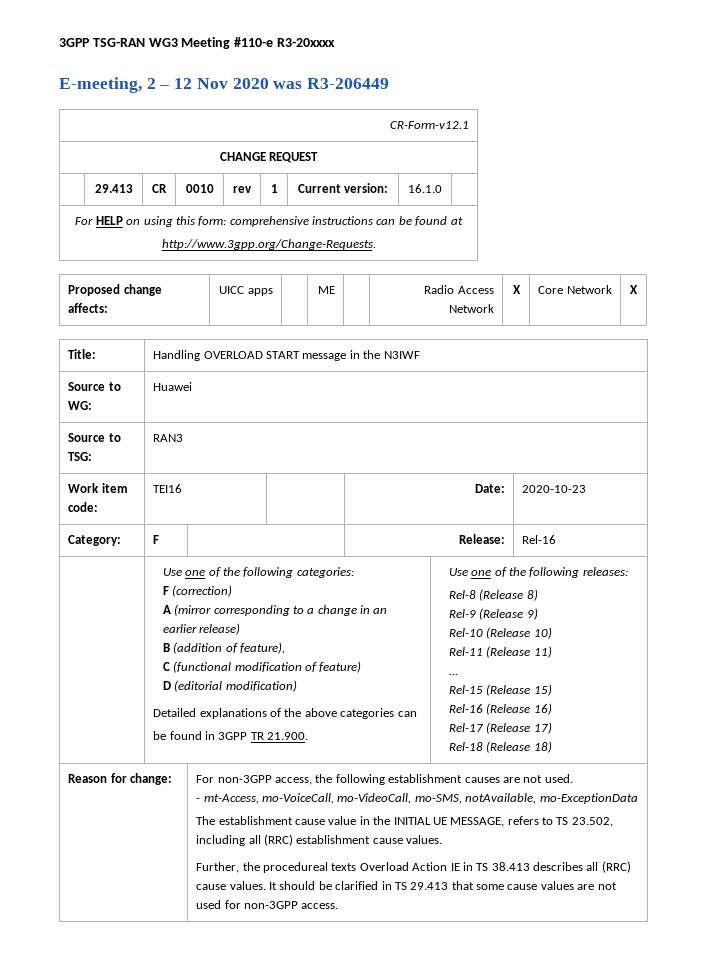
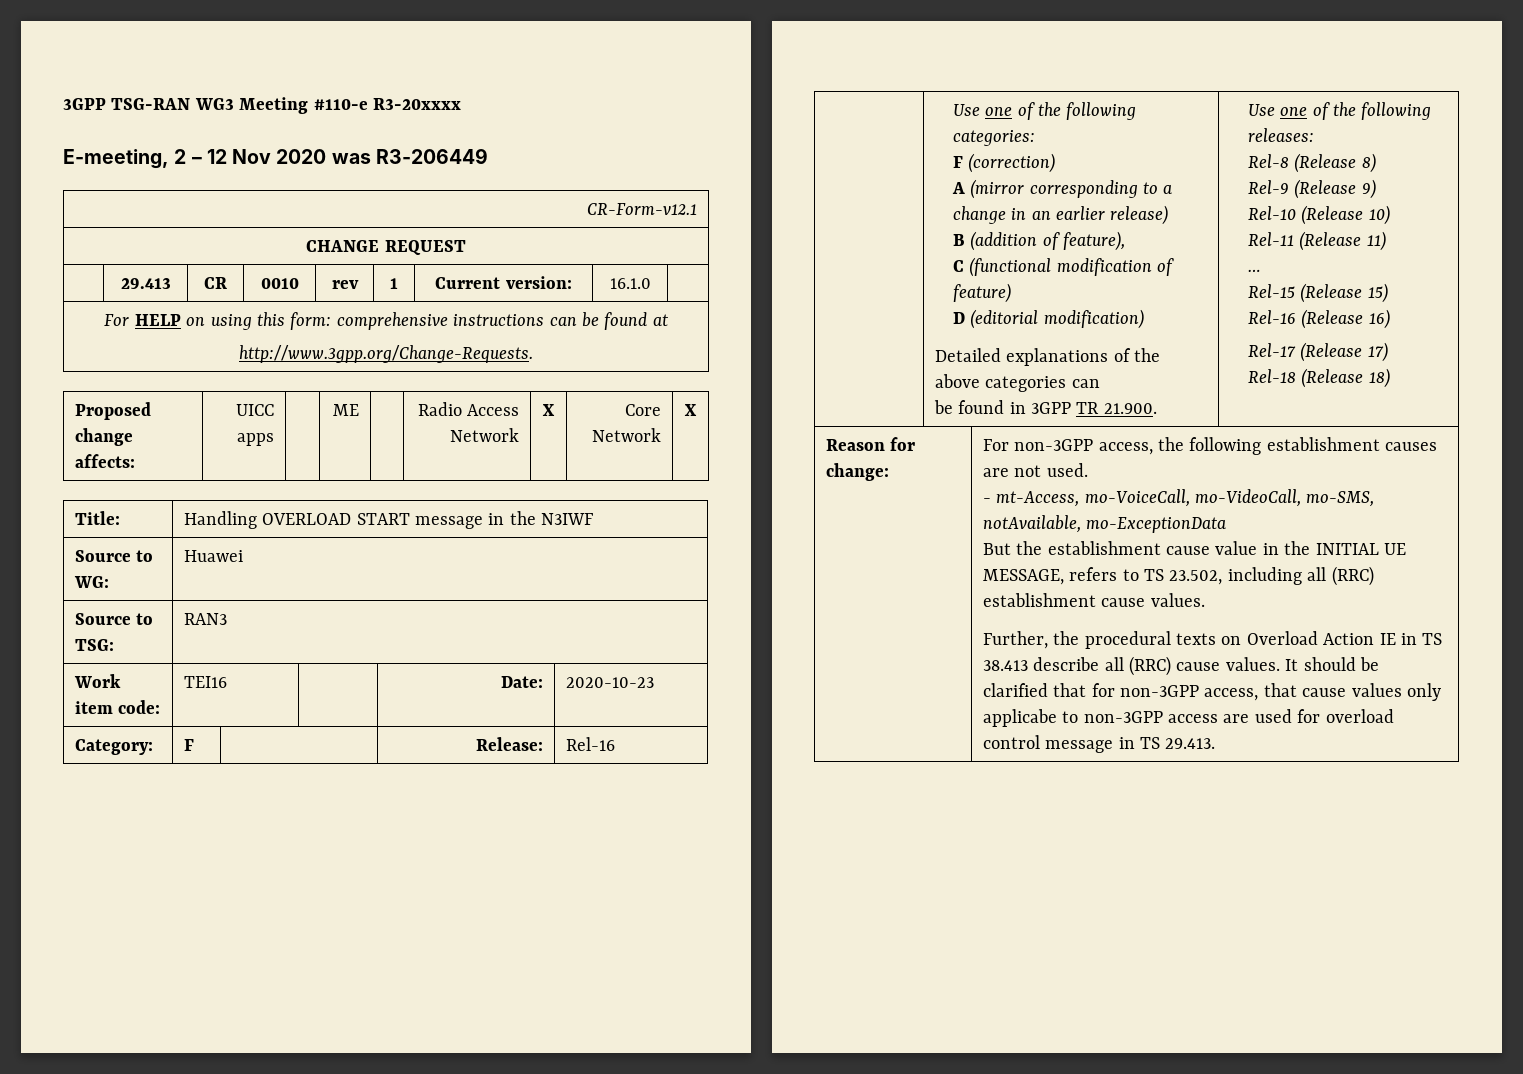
[196,816,216,825] The -> [982,541,1043,555] But the
[263,862,357,873] procedureal texts -> [1084,631,1242,649] procedural texts on
[533,862,584,871] describes -> [1033,657,1100,671] describe
[381,881,617,890] [196,900,339,909] in TS 29.413 that some cause values are not used for non-3GPP access. -> [1053,683,1442,701] [982,709,1394,727] [982,735,1216,753] that for non-3GPP access, that cause values only applicabe to non-3GPP access are used for overload control message in TS 29.413.

